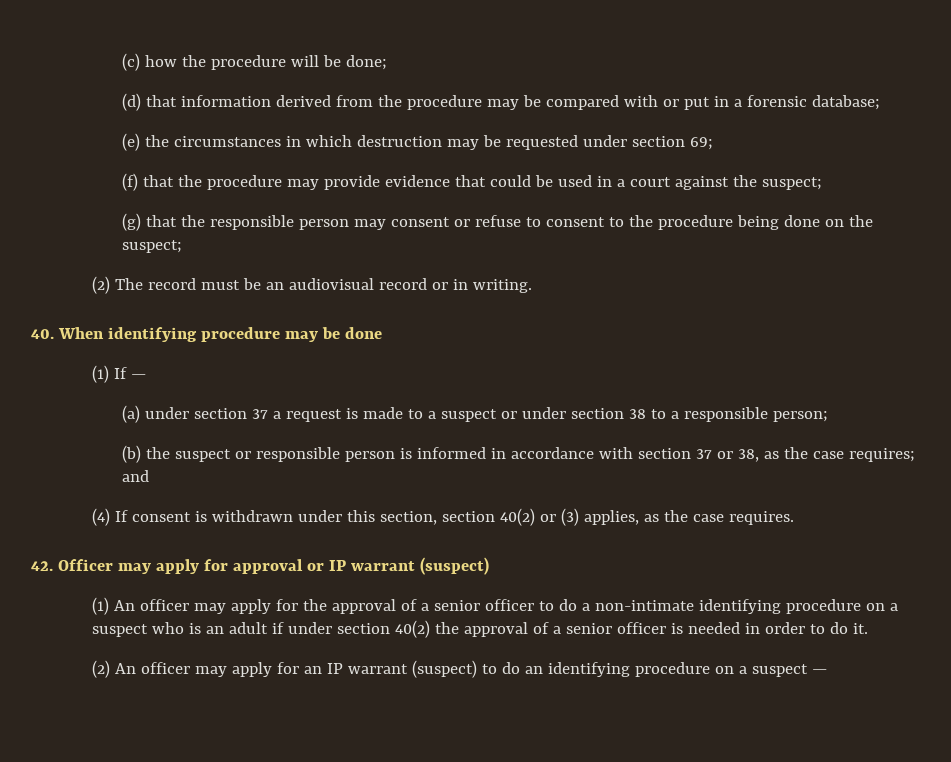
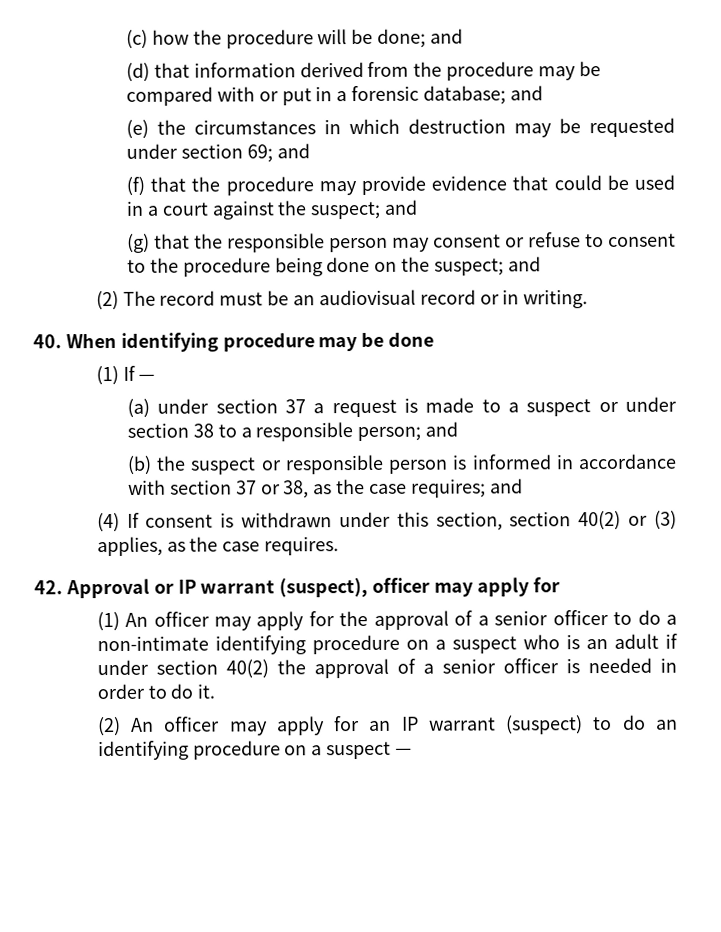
(388, 62) none -> [430,28,464,44] and
(881, 102) none -> [509,85,543,101] and
(714, 143) none -> [276,143,310,159] and
(823, 183) none -> [384,199,418,215] and
(183, 246) none -> [507,256,541,272] and
(829, 416) none -> [425,421,459,437] and
[57,557,489,575] Officer may apply for approval or IP warrant (suspect) -> [65,577,560,599] Approval or IP warrant (suspect), officer may apply for

